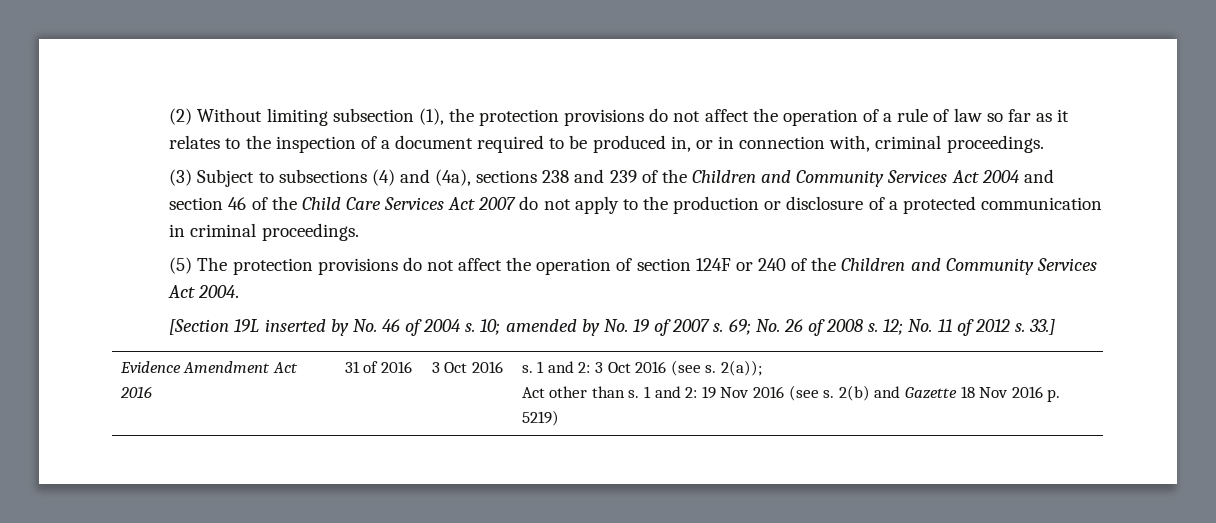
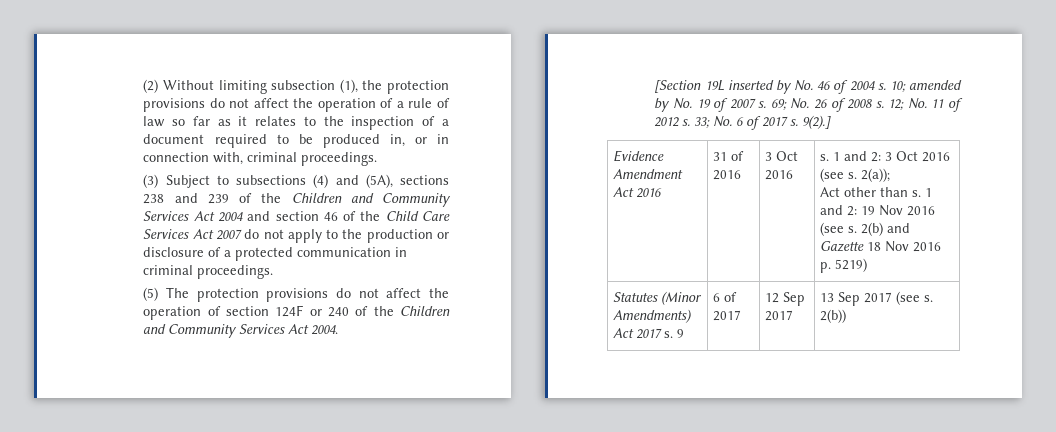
[435,169,472,186] (4a), -> [365,174,393,188] (5A),
[1029,319,1056,335] 33.] -> [694,115,832,130] 33; No. 6 of 2017 s. 9(2).]
(559, 418) none -> [612,291,702,305] [612,309,692,323] [612,328,684,339] [712,292,737,302] [712,310,741,321] [764,292,805,306] [764,310,793,321] [819,291,933,306] [819,309,846,323] // Statutes (Minor Amendments) Act 2017 s. 9 | 6 of 2017 | 12 Sep 2017 | 13 Sep 2017 (see s. 2(b))

